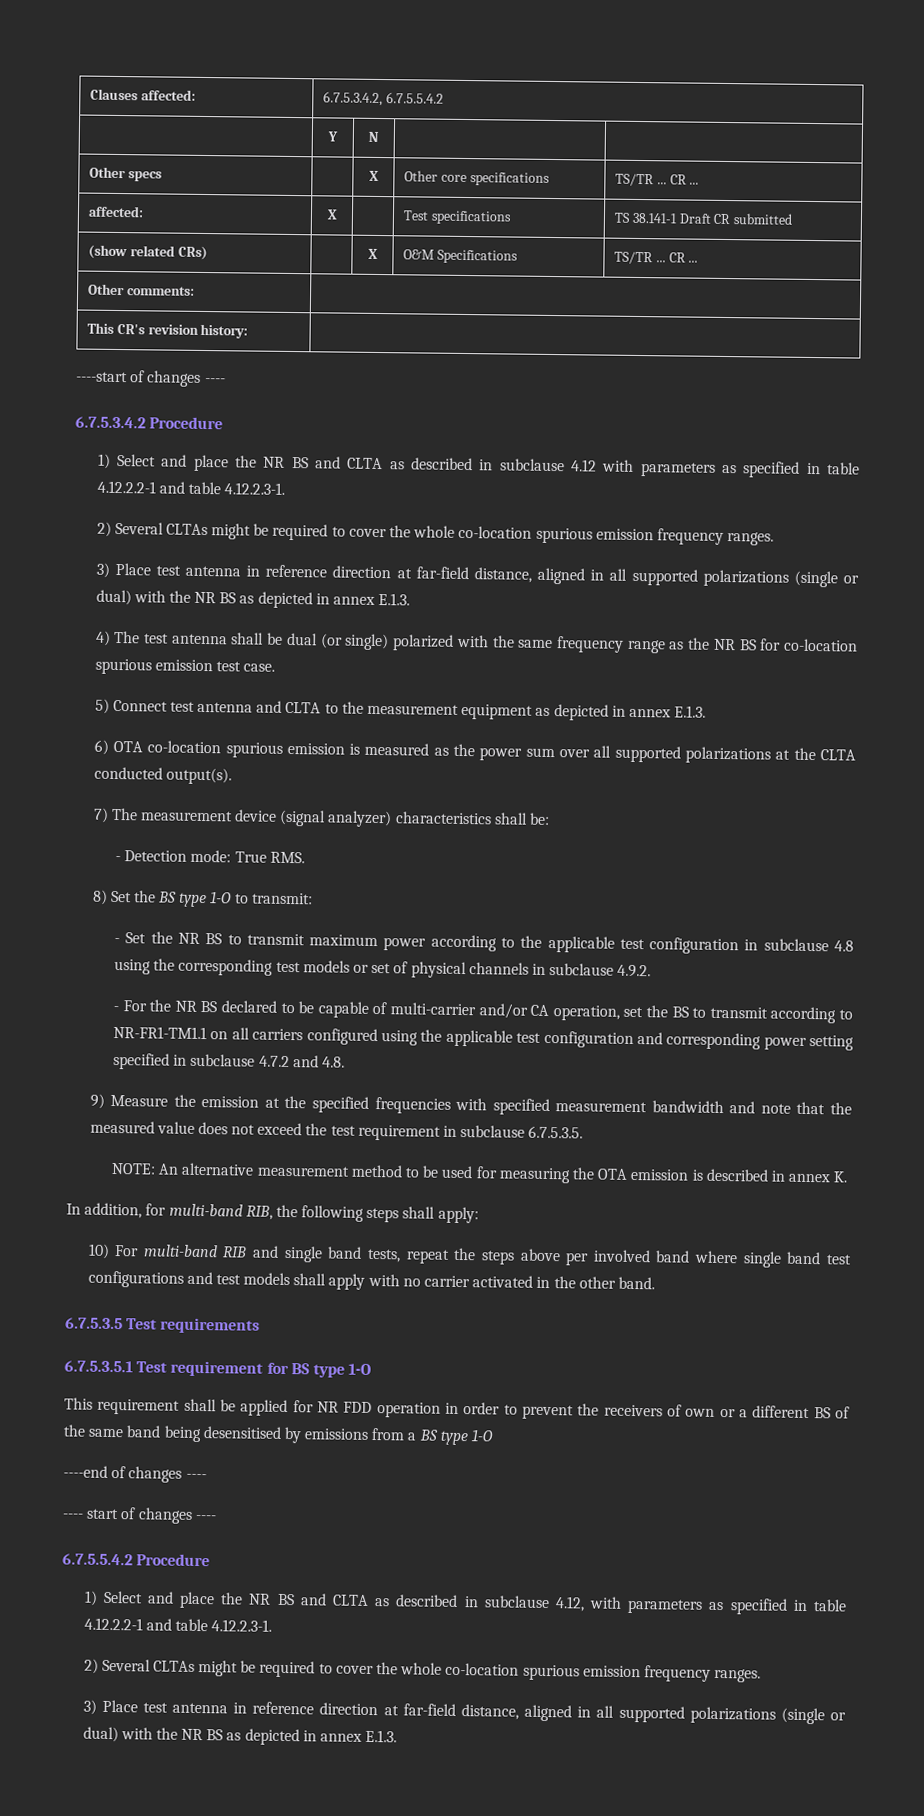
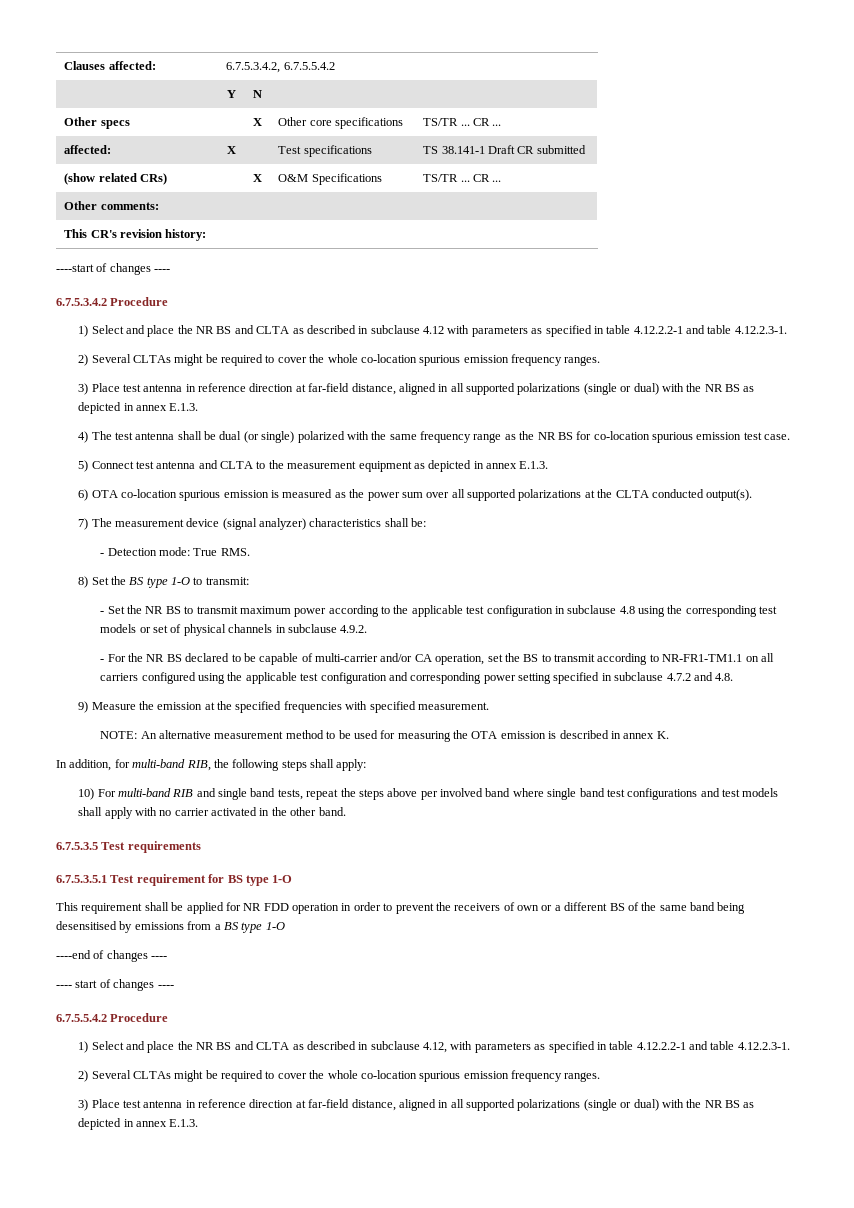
[555,1100,852,1115] [89,1120,584,1141] measurement bandwidth and note that the measured value does not exceed the test requirement in subclause 6.7.5.3.5. -> [417,702,489,710] measurement.

